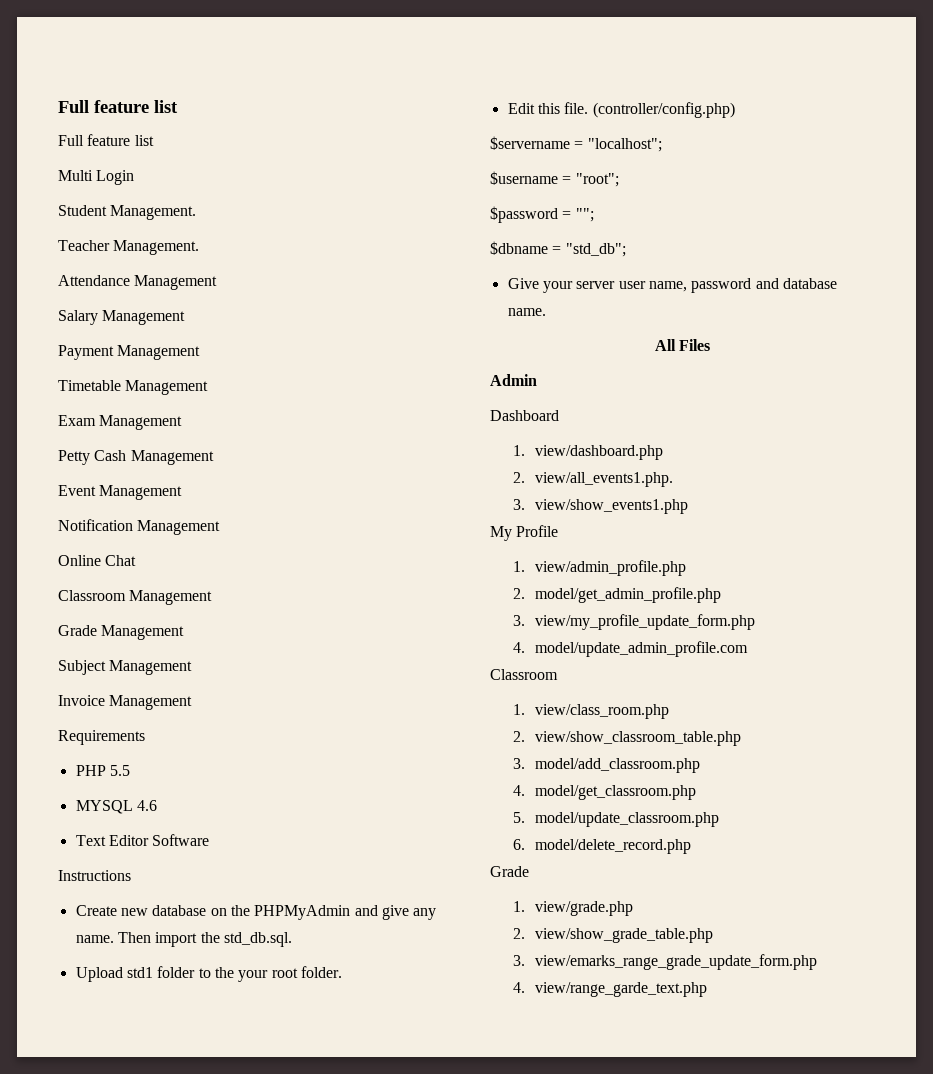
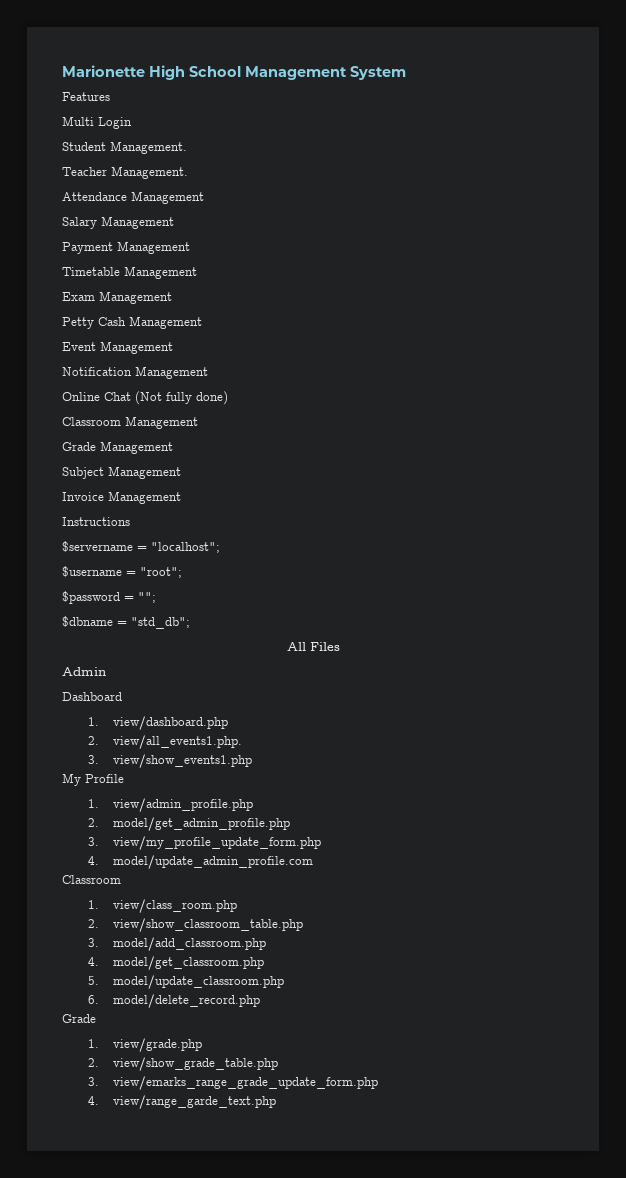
[58,100,178,113] [58,134,154,146] Full feature list // Full feature list -> [62,65,406,80] [62,92,110,101] Marionette High School Management System // Features
(137, 560) none -> [135,391,228,405] (Not fully done)
[58,730,145,745] [75,765,130,776] [75,800,157,814] [75,834,210,846] [58,870,131,881] [75,905,437,920] [75,932,292,947] [75,966,342,982] [507,102,735,118] Requirements // PHP 5.5 // MYSQL 4.6 // Text Editor Software // Instructions // Create new database on the PHPMyAdmin and give any name. Then import the std_db.sql. // Upload std1 folder to the your root folder. // Edit this file. (controller/config.php) -> [62,517,130,526] Instructions
[507,278,837,293] [507,308,546,316] // Give your server user name, password and database name. -> (190, 623) none

